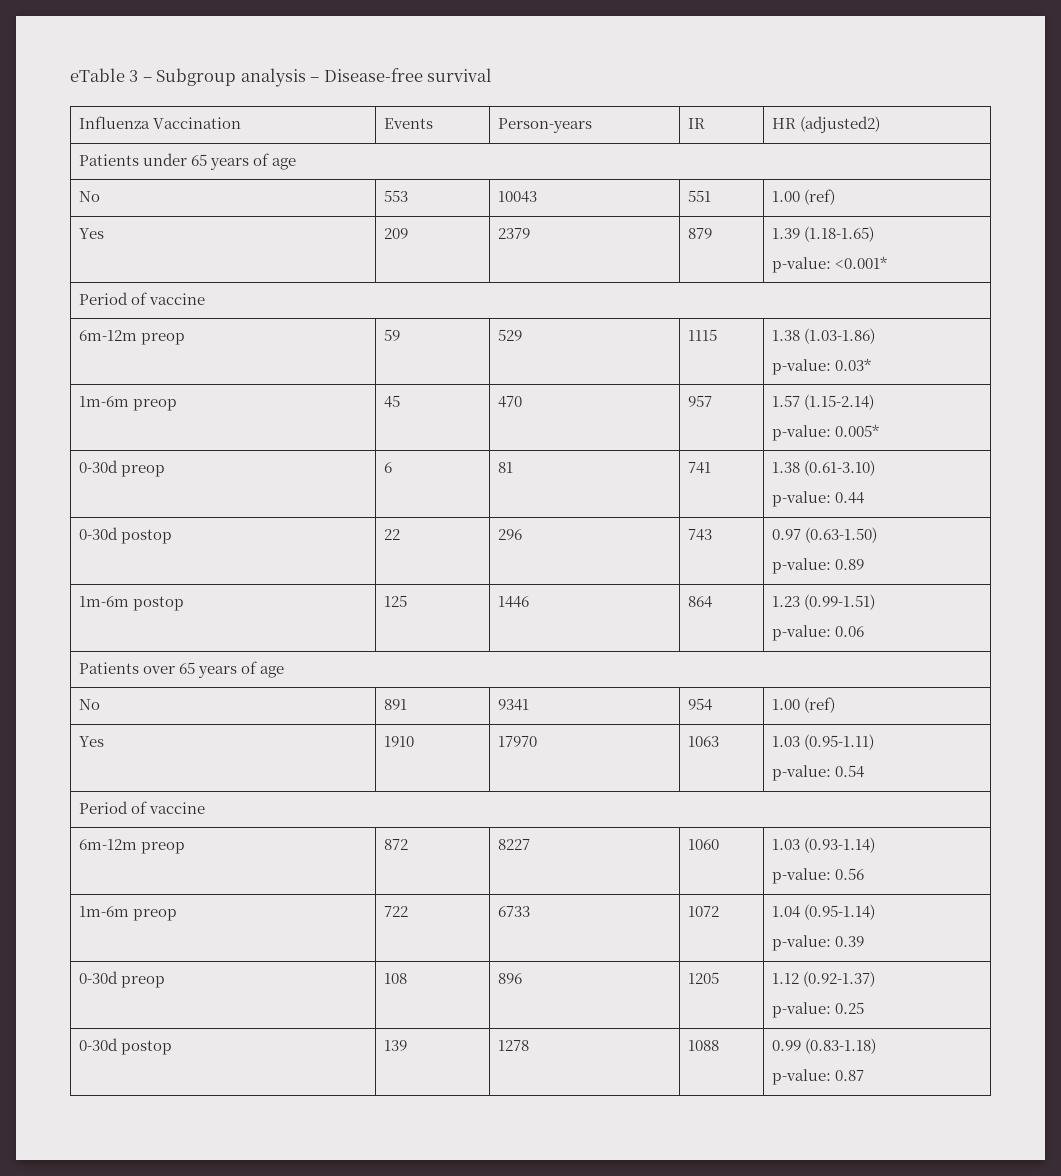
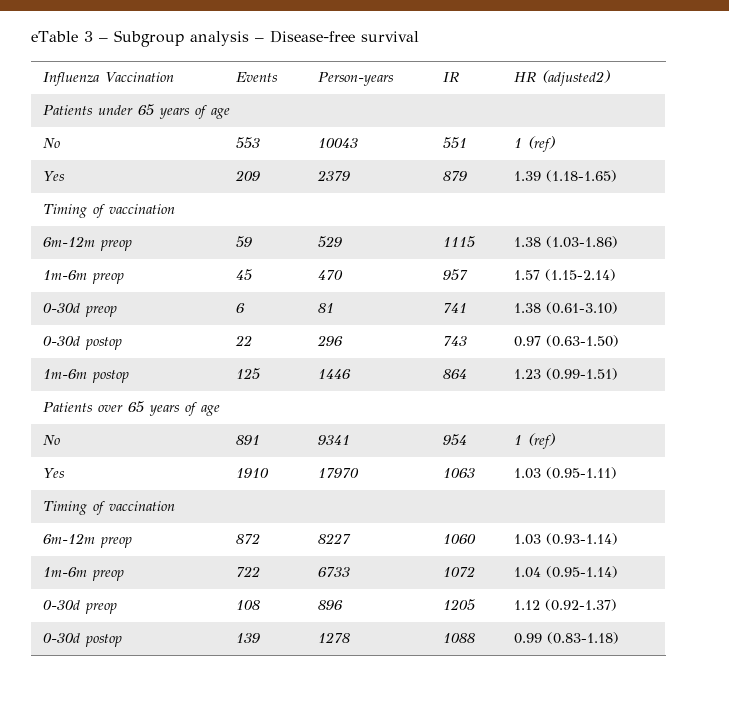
[771,191,800,202] 1.00 -> [514,138,523,148] 1
[771,256,887,273] [78,292,206,305] // p-value: <0.001* // Period of vaccine -> [43,204,176,218] // Timing of vaccination
[771,358,871,375] // p-value: 0.03* -> (619, 242) none
[771,424,879,441] // p-value: 0.005* -> (617, 275) none
[771,491,864,507] // p-value: 0.44 -> (619, 308) none
[771,558,864,574] // p-value: 0.89 -> (620, 341) none
[771,625,864,641] // p-value: 0.06 -> (619, 374) none
[771,699,800,710] 1.00 -> [514,435,523,445] 1
[771,765,864,781] [78,801,206,814] // p-value: 0.54 // Period of vaccine -> [43,501,176,515] // Timing of vaccination
[771,868,864,884] // p-value: 0.56 -> (619, 539) none
[771,935,864,951] // p-value: 0.39 -> (619, 572) none
[771,1002,864,1018] // p-value: 0.25 -> (618, 605) none
[771,1069,864,1085] // p-value: 0.87 -> (620, 638) none

